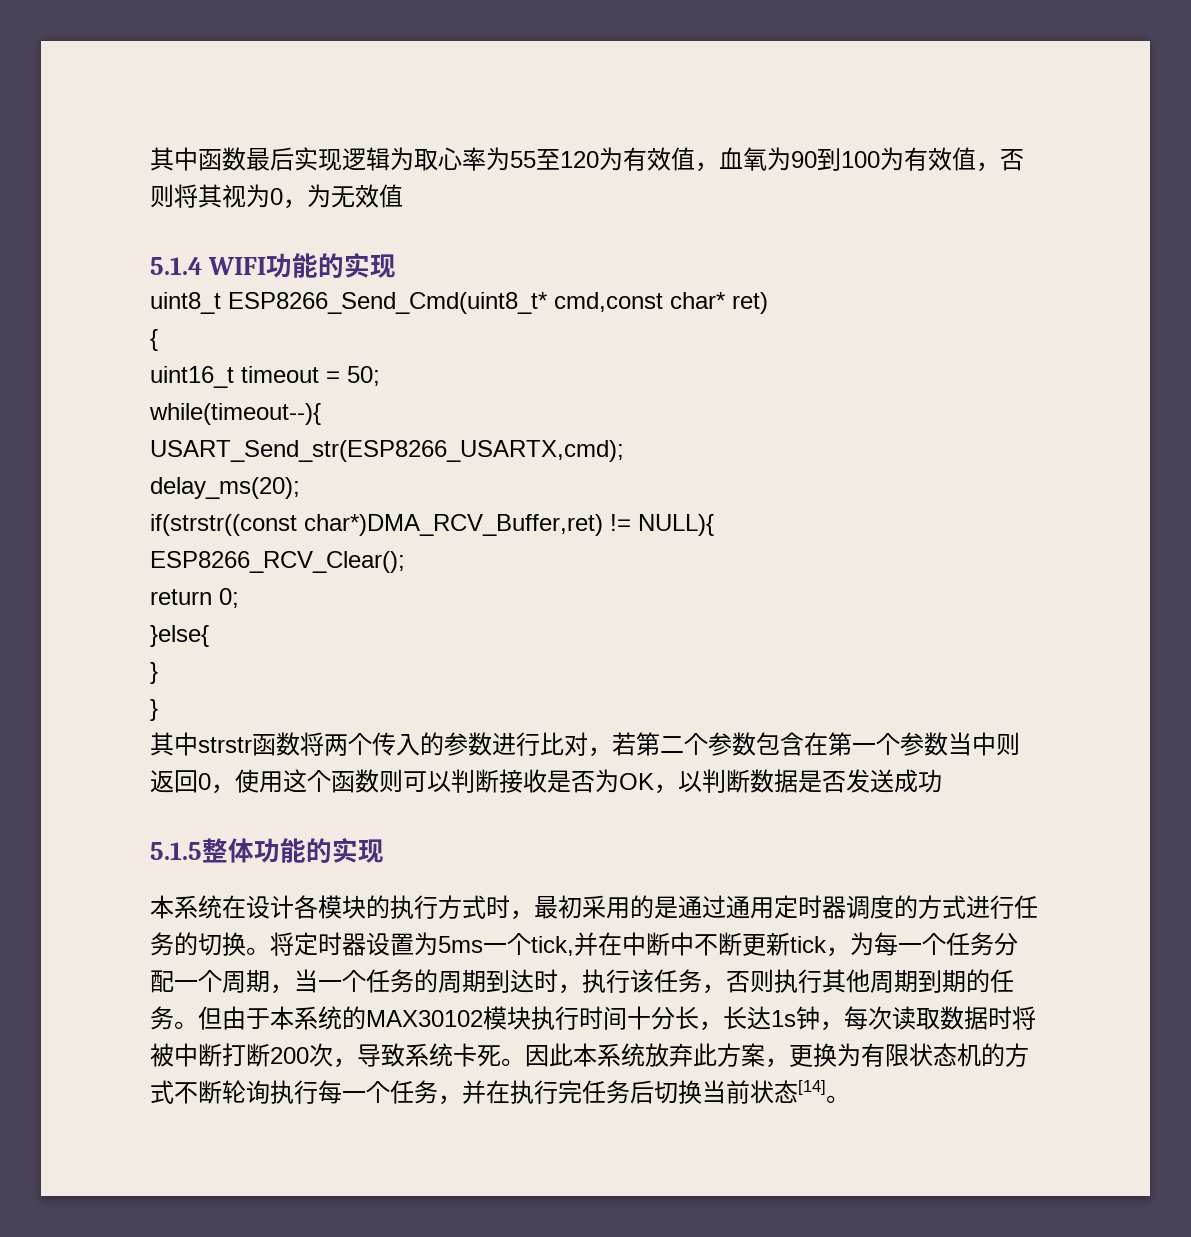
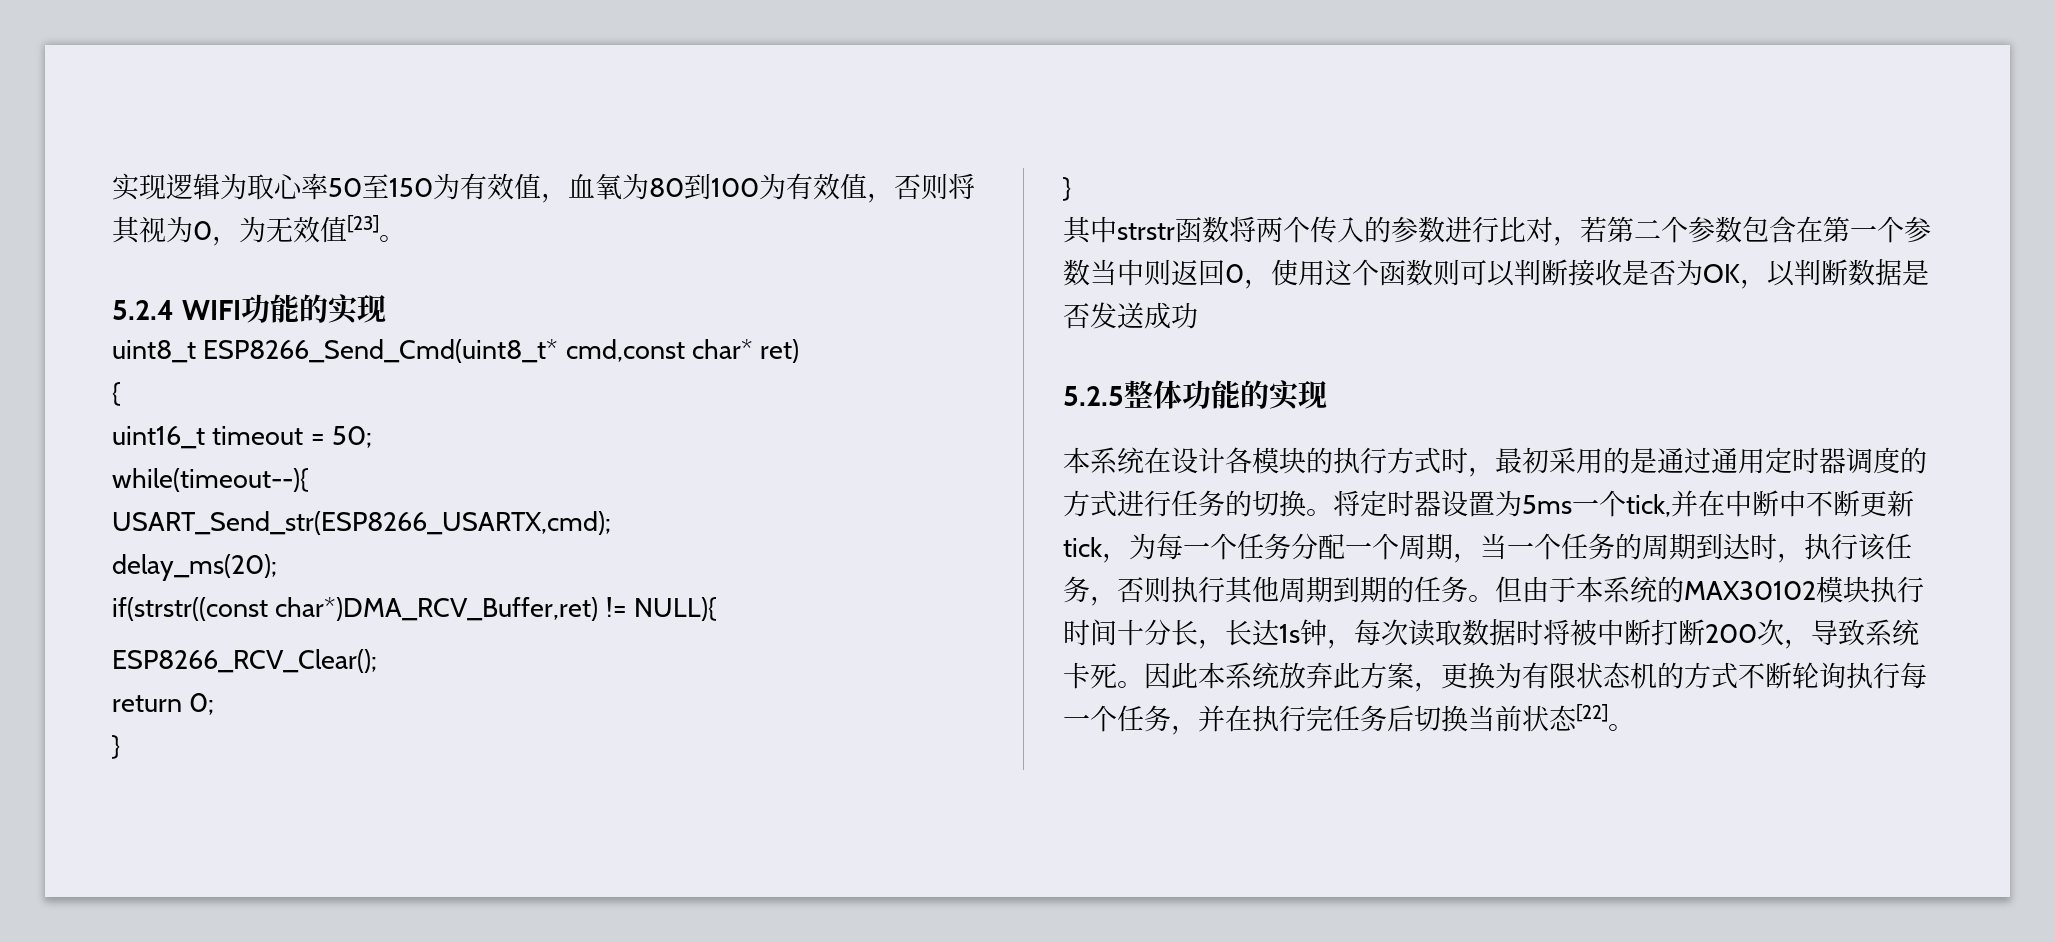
[150,147,294,171] 其中函数最后 -> (112, 187) none
[486,147,599,171] 为55至120 -> [328,174,433,198] 50至150
[791,151,817,168] 90 -> [649,178,684,197] 80
[150,257,202,275] // 5.1.4 -> [347,215,379,233] [379,235,406,242] [112,300,174,320] [23]。 // 5.2.4
[150,625,209,647] // }else{ -> (215, 704) none
[150,842,202,860] 5.1.5 -> [1063,386,1124,406] 5.2.5
[798,1080,826,1095] [14] -> [1576,704,1608,722] [22]

